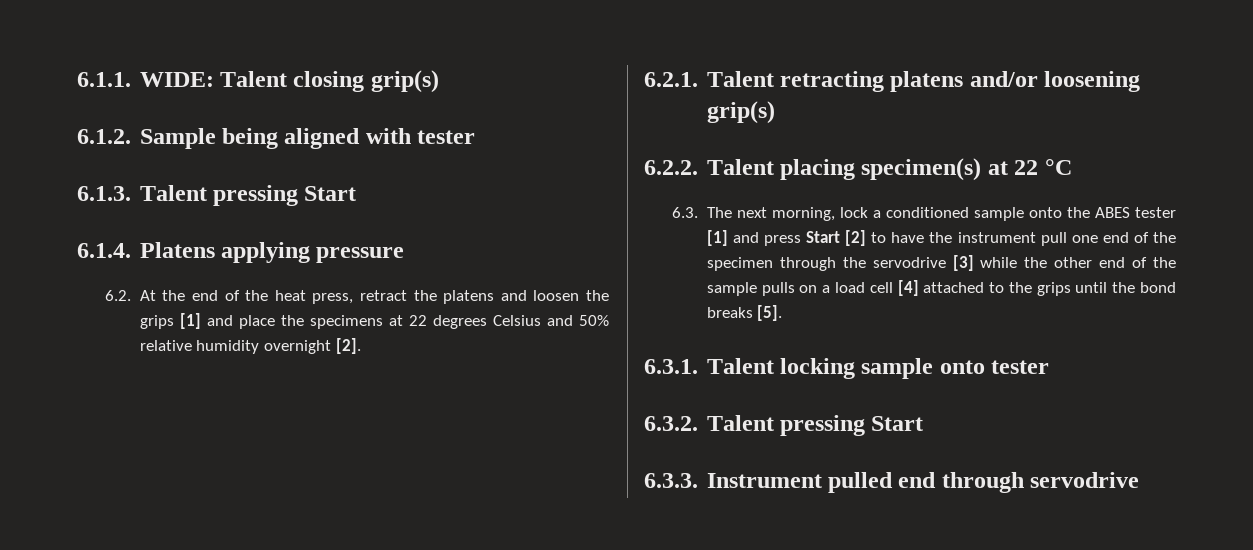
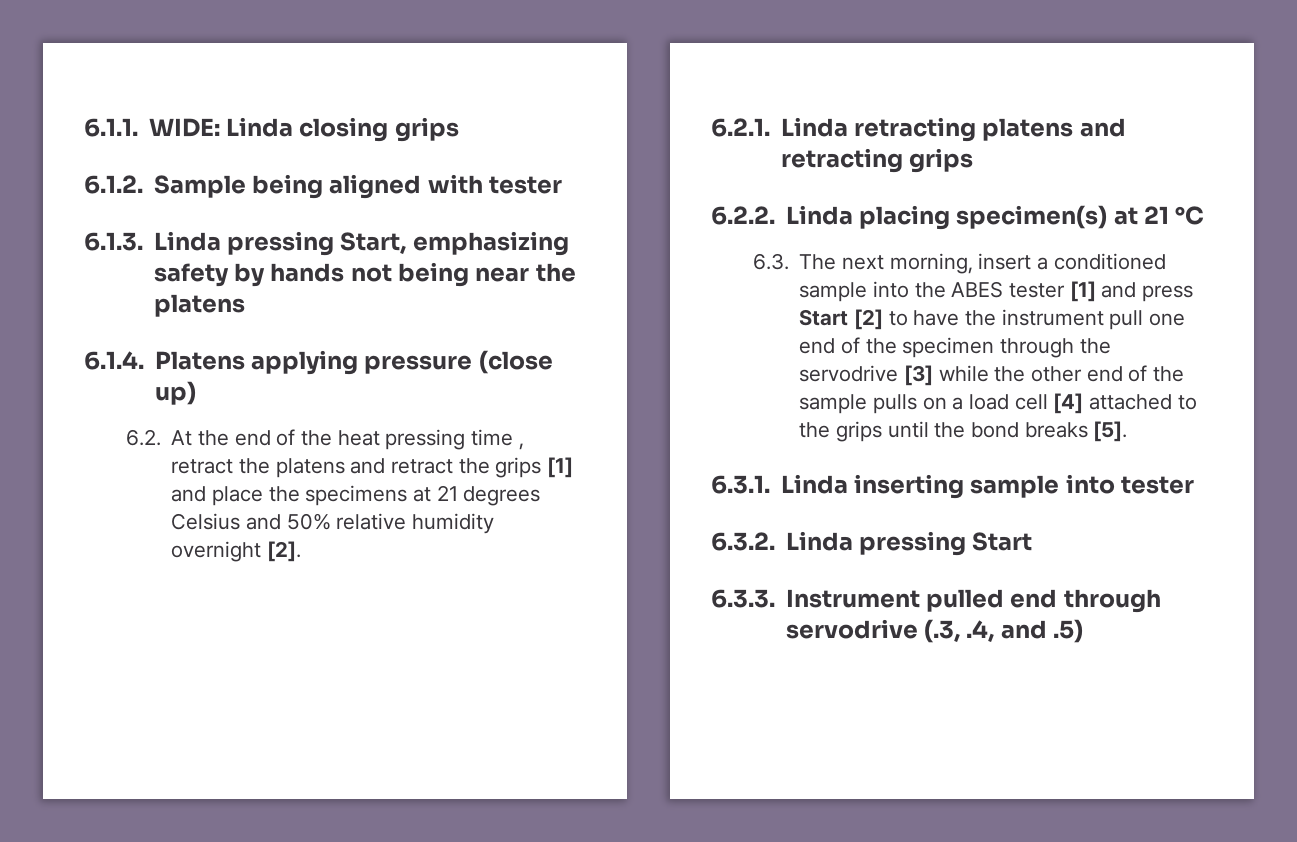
[219,70,439,93] Talent closing grip(s) -> [225,117,459,142] Linda closing grips
[139,185,357,206] Talent pressing Start -> [153,231,569,256] [153,262,576,287] [153,294,245,317] Linda pressing Start, emphasizing safety by hands not being near the platens
(405, 255) none -> [478,350,553,374] [154,381,196,405] (close up)
[312,293,354,304] press, -> [385,429,524,450] pressing time ,
[533,290,580,301] loosen -> [390,459,453,474] retract
[408,315,427,326] 22 -> [436,485,458,501] 21
[706,71,774,87] Talent -> [780,117,848,137] Linda
[969,71,1141,92] [706,101,775,124] and/or loosening grip(s) -> [1079,118,1126,137] [780,148,973,173] and retracting grips
[706,159,774,175] Talent -> [785,205,853,225] Linda
[1014,160,1039,175] 22 -> [1143,206,1169,224] 21
[839,207,868,218] lock -> [978,253,1032,270] insert
[1028,207,1062,218] onto -> [872,281,909,298] into
[706,358,985,379] Talent locking sample onto -> [780,474,1115,499] Linda inserting sample into
[706,415,774,431] Talent -> [785,531,853,551] Linda
(1140, 480) none -> [923,619,1083,643] (.3, .4, and .5)

